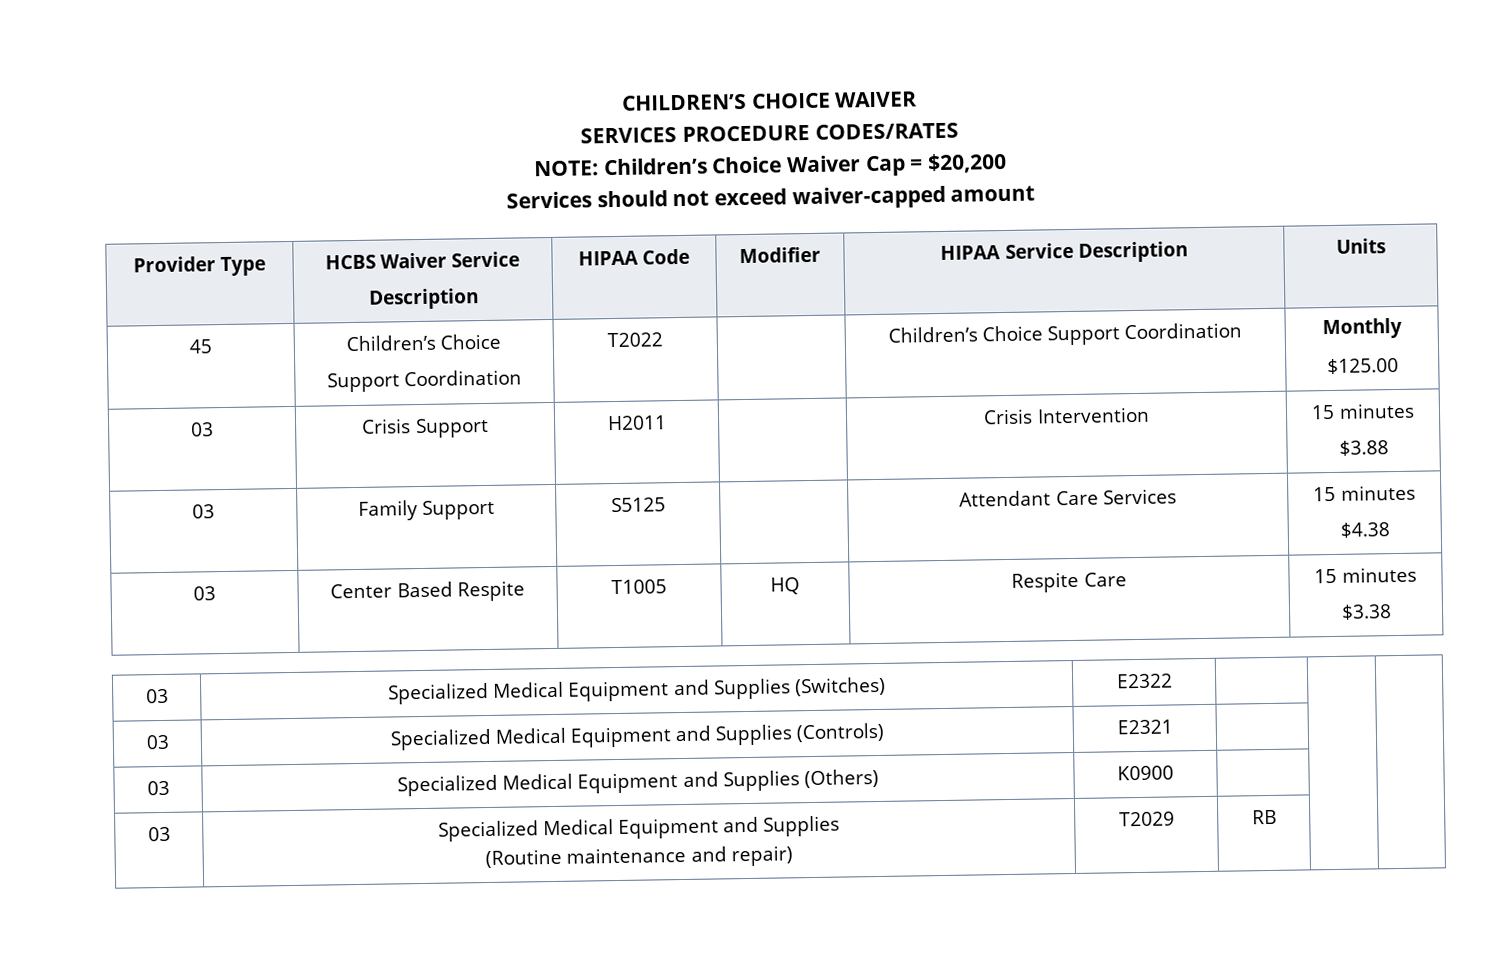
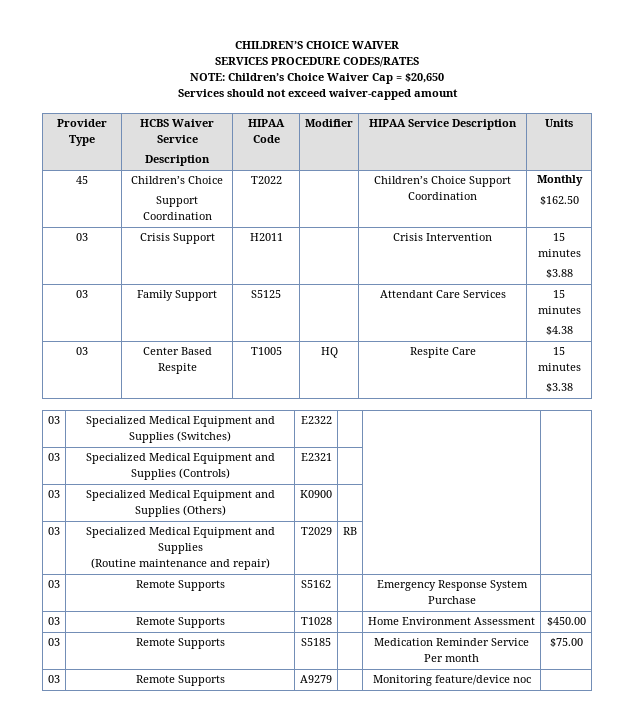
[927,152,1008,174] $20,200 -> [405,73,444,83] $20,650
[1326,357,1399,375] $125.00 -> [539,196,579,205] $162.50
(1277, 817) none -> [48,580,60,588] [135,580,225,591] [301,580,331,588] [376,580,528,591] [427,596,476,604] [48,617,60,625] [135,617,225,628] [300,617,332,625] [368,617,535,625] [546,617,586,626] [48,638,60,646] [135,638,225,649] [301,638,331,646] [374,638,529,646] [424,654,480,662] [549,638,583,647] [48,675,60,683] [135,675,225,686] [300,675,332,683] [372,675,531,686] // 03 | Remote Supports | S5162 | | Emergency Response System Purchase | // 03 | Remote Supports | T1028 | | Home Environment Assessment | $450.00 // 03 | Remote Supports | S5185 | | Medication Reminder Service Per month | $75.00 // 03 | Remote Supports | A9279 | | Monitoring feature/device noc |

